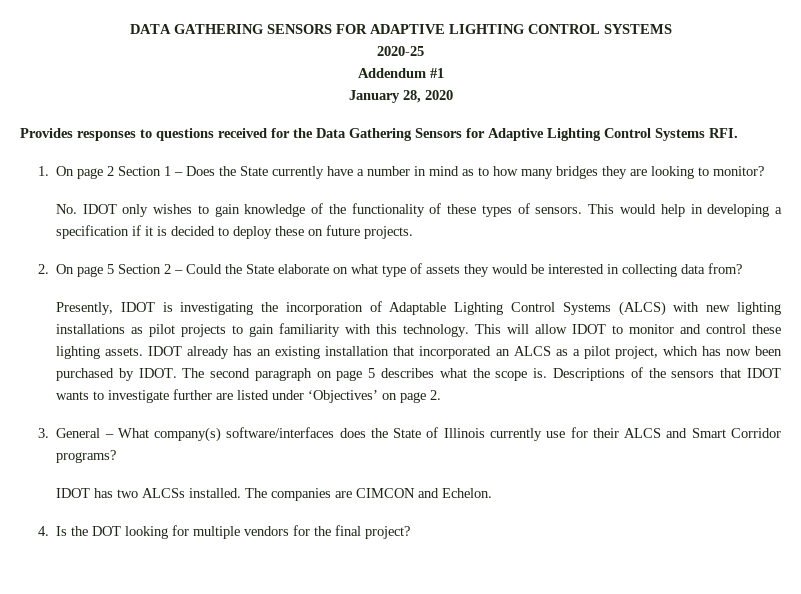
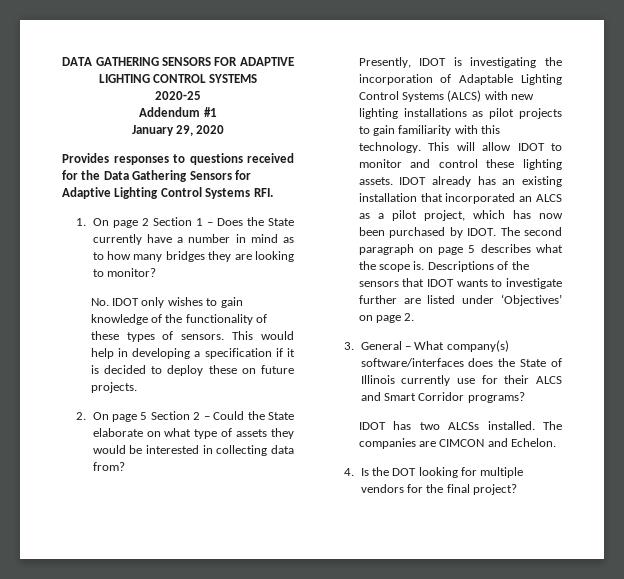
[402,90,421,103] 28, -> [176,125,193,136] 29,

